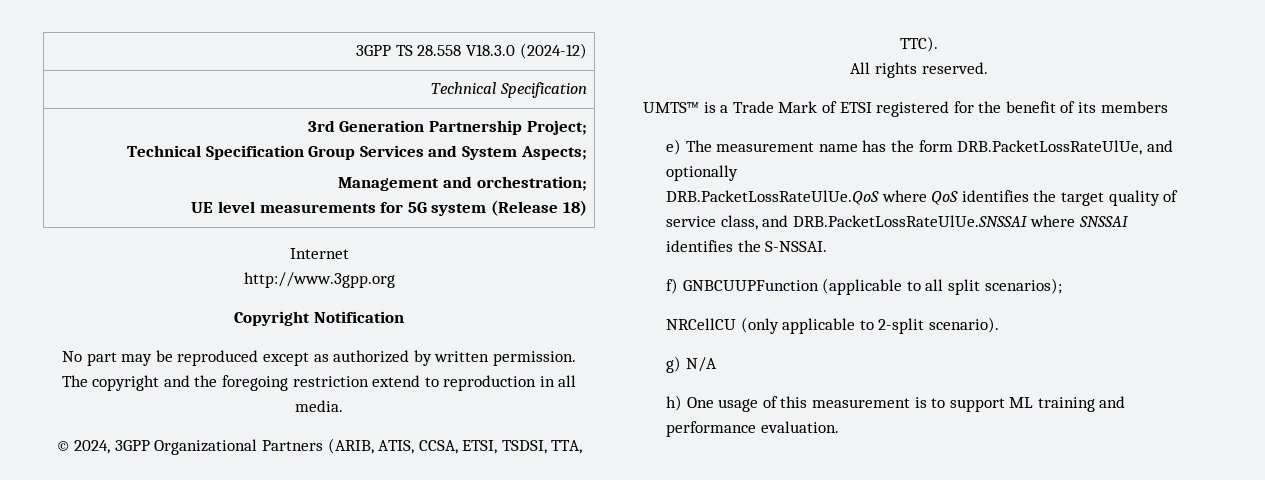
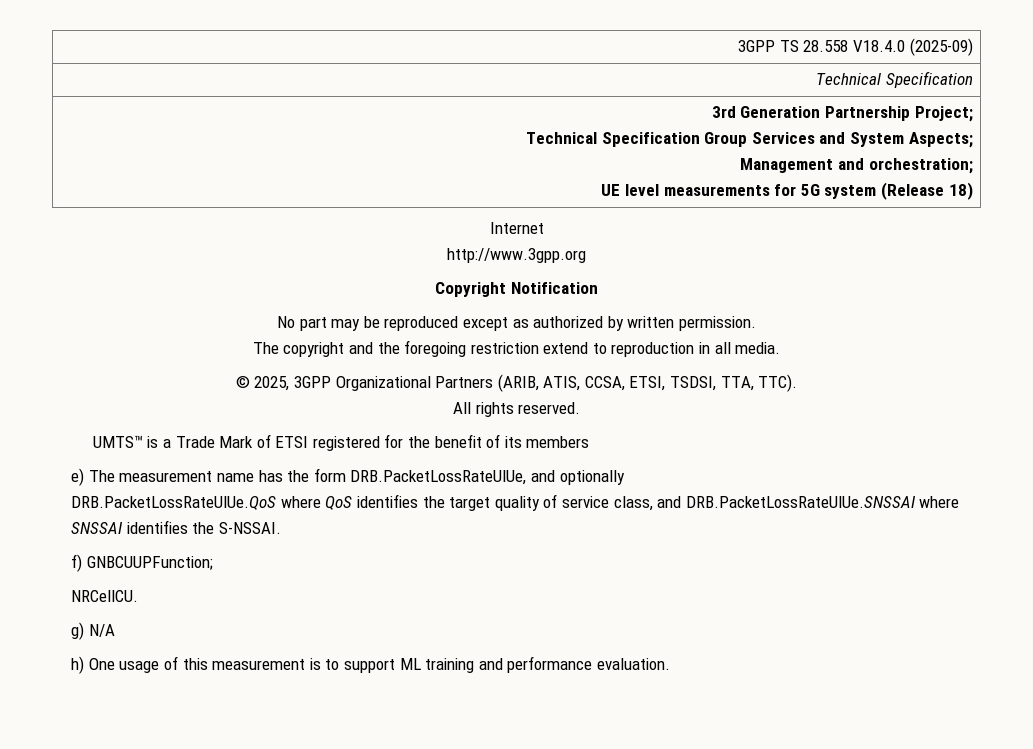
[465,43,587,59] V18.3.0 (2024-12) -> [852,38,973,56] V18.4.0 (2025-09)
[74,440,111,454] 2024, -> [254,376,290,391] 2025,
[682,278,1062,295] [665,317,999,334] GNBCUUPFunction (applicable to all split scenarios); // NRCellCU (only applicable to 2-split scenario). -> [86,556,213,570] [71,590,139,602] GNBCUUPFunction; // NRCellCU.

